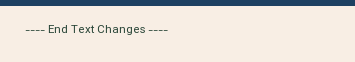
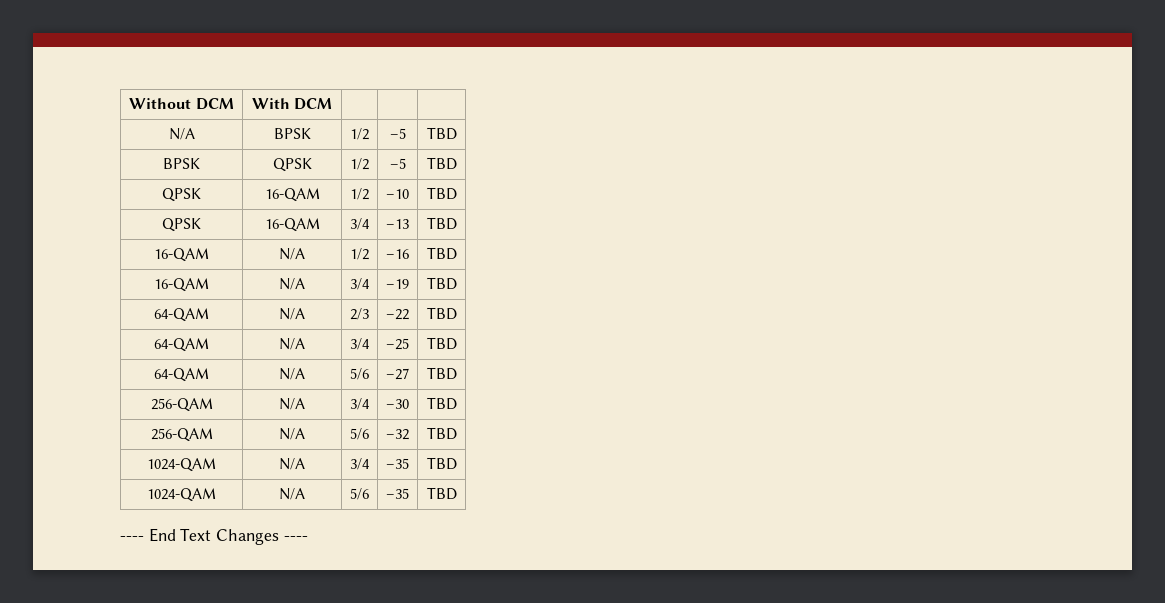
(25, 31) none -> [129,98,234,110] [251,98,333,110] [168,128,195,140] [273,128,311,139] [350,128,369,140] [389,128,406,139] [426,127,457,140] [163,158,200,169] [272,158,312,172] [350,158,369,170] [389,158,406,169] [426,157,457,170] [162,188,201,202] [264,188,320,202] [350,188,369,200] [386,189,409,199] [426,187,457,200] [162,218,201,232] [264,218,320,232] [350,218,370,230] [386,219,409,229] [426,217,457,230] [154,248,209,262] [279,248,305,260] [350,248,369,260] [386,249,409,259] [426,247,457,260] [154,278,209,292] [279,278,305,290] [350,278,370,290] [386,279,409,289] [426,277,457,290] [154,308,209,322] [279,308,305,320] [350,308,369,320] [386,309,409,320] [426,307,457,320] [154,338,209,352] [279,338,305,350] [350,338,370,350] [386,338,409,350] [426,337,457,350] [154,368,209,382] [279,368,305,380] [350,368,369,380] [386,368,409,380] [426,367,457,380] [150,398,213,412] [279,398,305,410] [350,398,370,410] [386,399,409,409] [426,397,457,410] [150,428,213,442] [279,428,305,440] [350,428,369,440] [386,429,409,440] [426,427,457,440] [147,458,216,472] [279,458,305,470] [350,458,370,470] [386,458,409,469] [426,457,457,470] [147,488,216,502] [279,488,305,500] [350,488,369,500] [386,488,409,499] [426,487,457,500] Without DCM | With DCM | | | // N/A | BPSK | 1/2 | –5 | TBD // BPSK | QPSK | 1/2 | –5 | TBD // QPSK | 16-QAM | 1/2 | –10 | TBD // QPSK | 16-QAM | 3/4 | –13 | TBD // 16-QAM | N/A | 1/2 | –16 | TBD // 16-QAM | N/A | 3/4 | –19 | TBD // 64-QAM | N/A | 2/3 | –22 | TBD // 64-QAM | N/A | 3/4 | –25 | TBD // 64-QAM | N/A | 5/6 | –27 | TBD // 256-QAM | N/A | 3/4 | –30 | TBD // 256-QAM | N/A | 5/6 | –32 | TBD // 1024-QAM | N/A | 3/4 | –35 | TBD // 1024-QAM | N/A | 5/6 | –35 | TBD //

